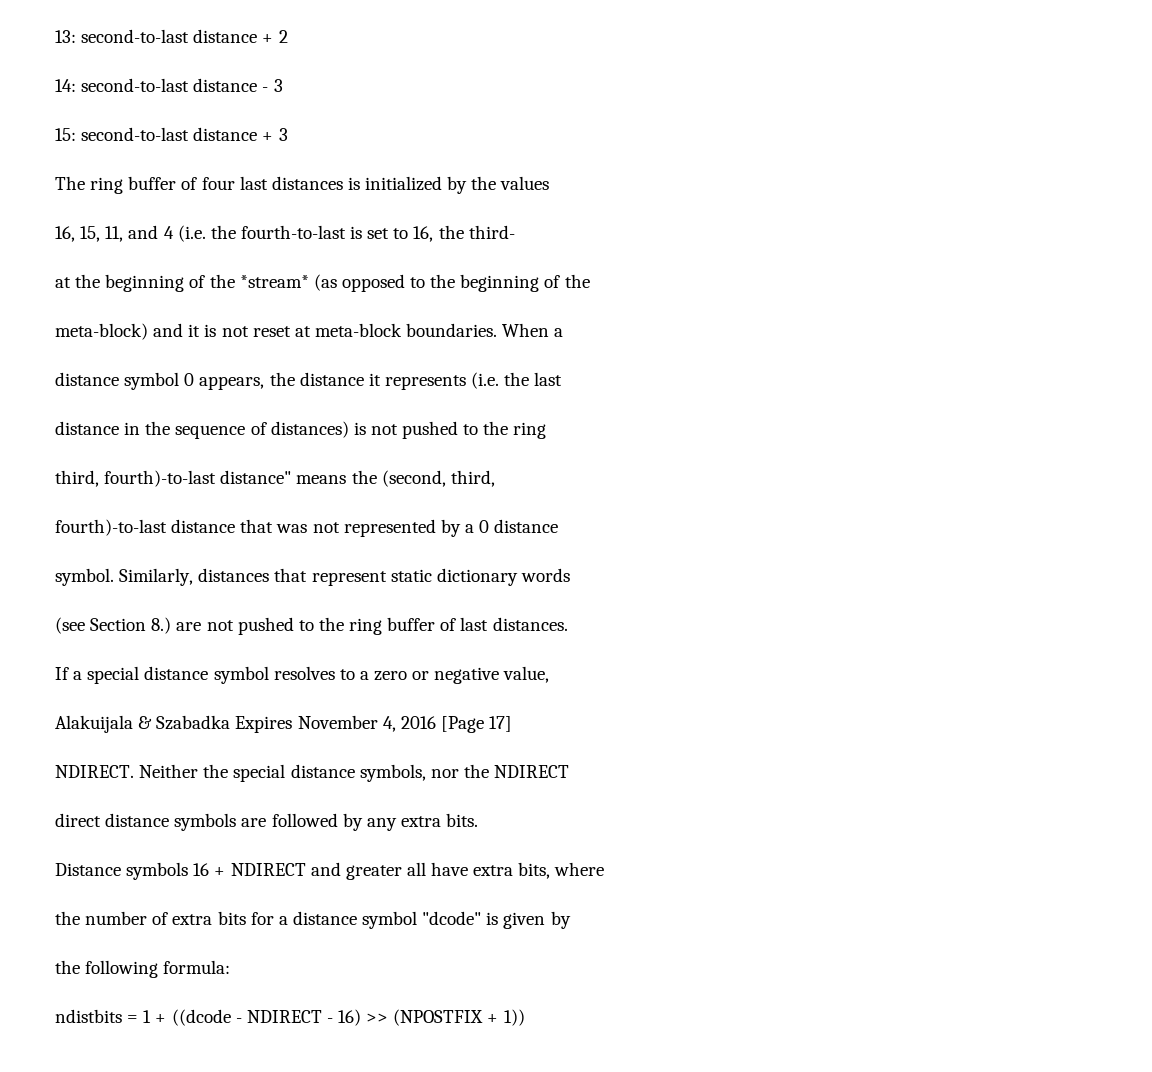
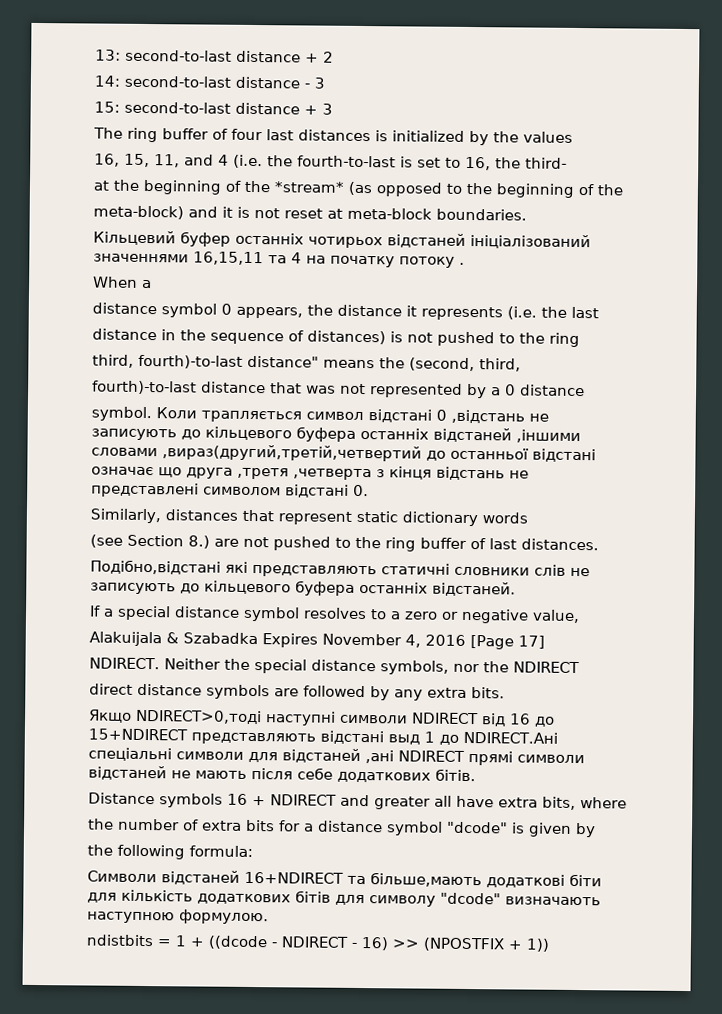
(498, 330) none -> [93,230,591,250] [93,251,465,268] // Кільцевий буфер останніх чотирьох відстаней ініціалізований значеннями 16,15,11 та 4 на початку потоку . //
(114, 577) none -> [156,407,549,424] [91,426,581,444] [91,444,596,463] [91,466,529,481] [91,482,369,498] Коли трапляється символ відстані 0 ,відстань не записують до кільцевого буфера останніх відстаней ,іншими словами ,вираз(другий,третій,четвертий до останньої відстані означає що друга ,третя ,четверта з кінця відстань не представлені символом відстані 0. //
(568, 624) none -> [90,559,590,578] [90,580,516,597] // Подібно,відстані які представляють статичні словники слів не записують до кільцевого буфера останніх відстаней.
(479, 820) none -> [88,709,555,727] [88,728,558,745] [88,747,585,766] [88,765,476,783] // Якщо NDIRECT>0,тоді наступні символи NDIRECT від 16 до 15+NDIRECT представляють відстані выд 1 до NDIRECT.Ані спеціальні символи для відстаней ,ані NDIRECT прямі символи відстаней не мають після себе додаткових бітів.
(231, 967) none -> [87,870,602,888] [87,889,601,907] [87,909,269,925] // Символи відстаней 16+NDIRECT та більше,мають додаткові біти для кількість додаткових бітів для символу "dcode" визначають наступною формулою.

